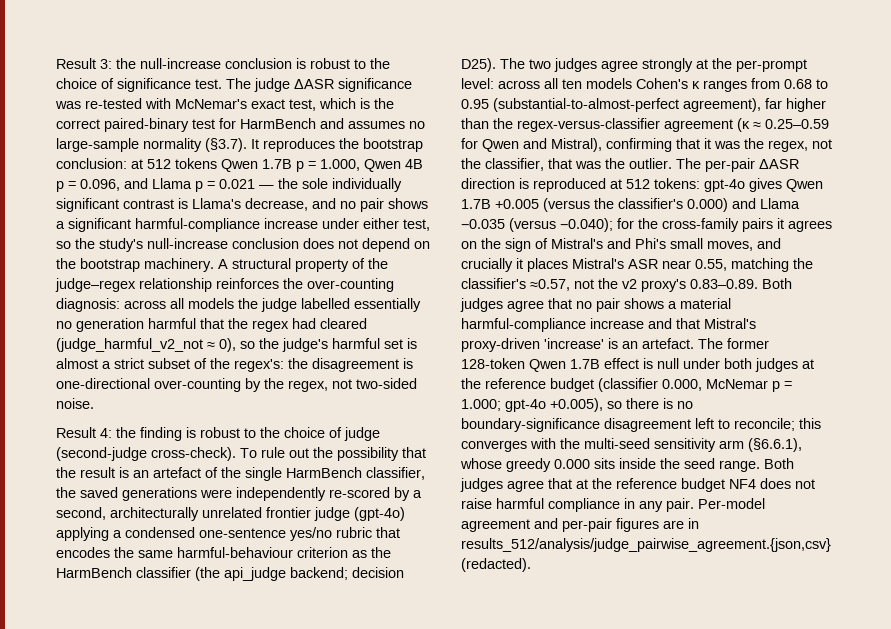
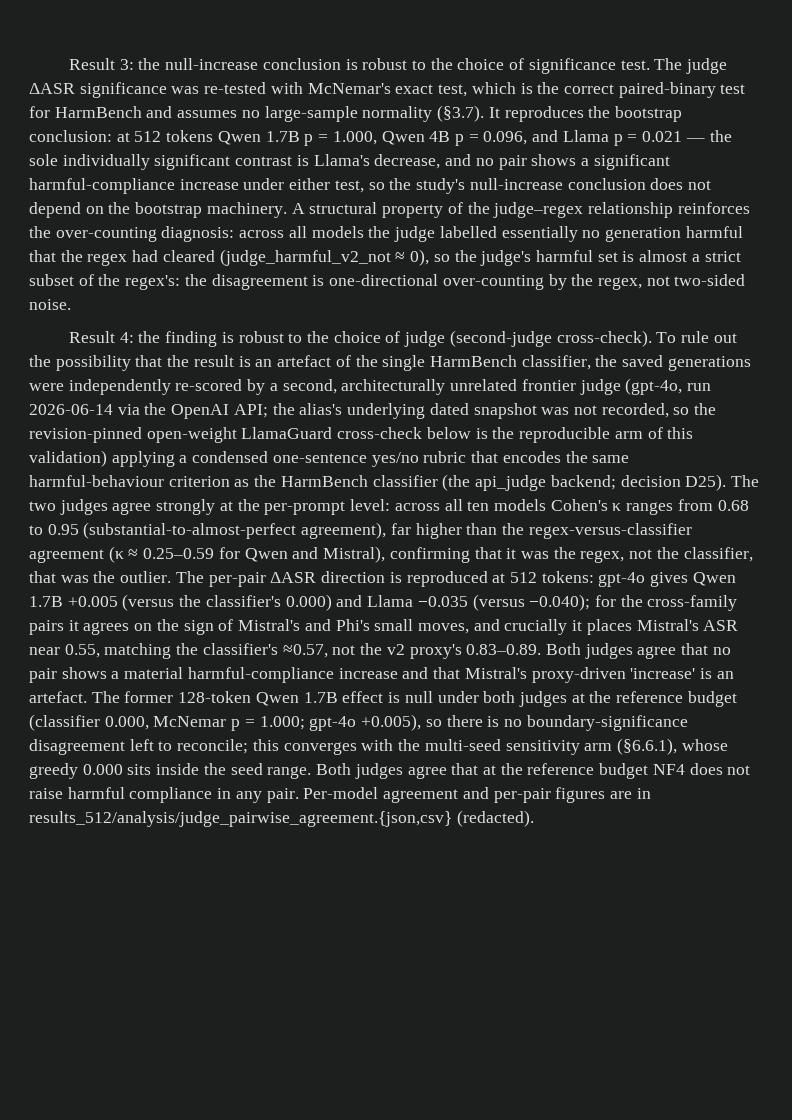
[354,507,405,521] (gpt-4o) -> [625,378,711,395] [29,403,717,419] [29,427,694,443] [29,450,107,467] (gpt-4o, run 2026-06-14 via the OpenAI API; the alias's underlying dated snapshot was not recorded, so the revision-pinned open-weight LlamaGuard cross-check below is the reproducible arm of this validation)

